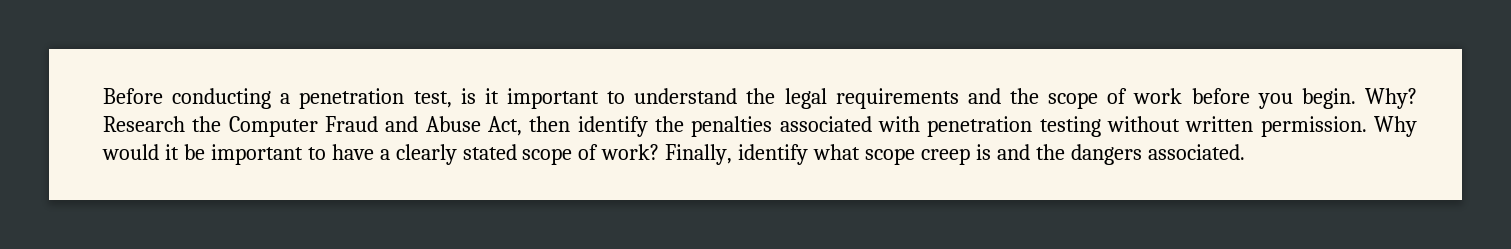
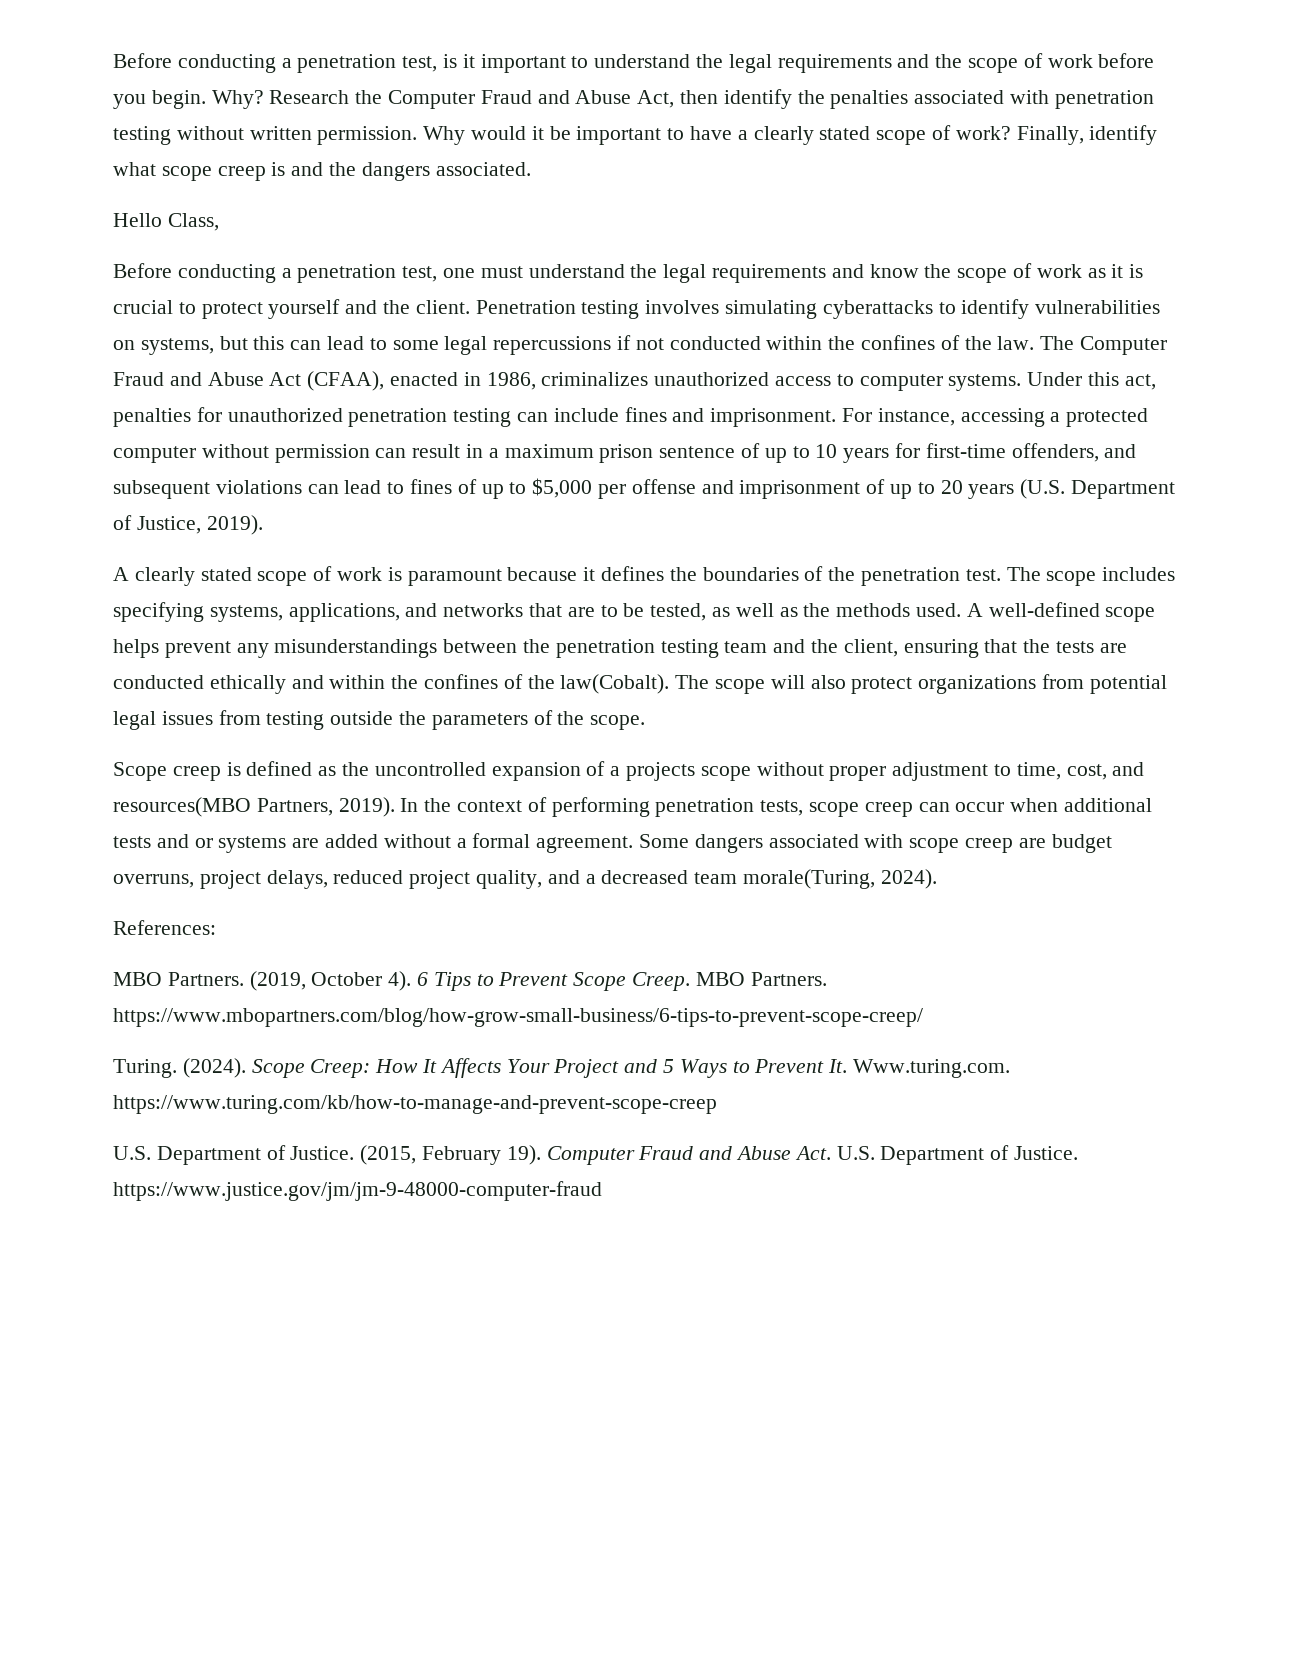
(1245, 152) none -> [113,213,219,231] [113,263,1144,283] [113,299,1161,319] [113,335,1168,355] [113,371,1156,391] [113,407,1149,427] [113,443,1137,463] [113,478,1176,499] [113,515,263,535] [113,566,1176,586] [113,602,1156,622] [113,639,1127,658] [113,674,1167,694] [113,710,646,730] [113,761,1145,781] [113,797,1153,817] [113,833,1112,853] [113,869,937,889] [113,920,216,935] [113,971,827,991] [113,1008,923,1027] [113,1058,1011,1078] [113,1095,717,1114] [113,1145,1079,1165] [113,1181,602,1201] // Hello Class, // Before conducting a penetration test, one must understand the legal requirements and know the scope of work as it is crucial to protect yourself and the client. Penetration testing involves simulating cyberattacks to identify vulnerabilities on systems, but this can lead to some legal repercussions if not conducted within the confines of the law. The Computer Fraud and Abuse Act (CFAA), enacted in 1986, criminalizes unauthorized access to computer systems. Under this act, penalties for unauthorized penetration testing can include fines and imprisonment. For instance, accessing a protected computer without permission can result in a maximum prison sentence of up to 10 years for first-time offenders, and subsequent violations can lead to fines of up to $5,000 per offense and imprisonment of up to 20 years (U.S. Department of Justice, 2019). // A clearly stated scope of work is paramount because it defines the boundaries of the penetration test. The scope includes specifying systems, applications, and networks that are to be tested, as well as the methods used. A well-defined scope helps prevent any misunderstandings between the penetration testing team and the client, ensuring that the tests are conducted ethically and within the confines of the law(Cobalt). The scope will also protect organizations from potential legal issues from testing outside the parameters of the scope. // Scope creep is defined as the uncontrolled expansion of a projects scope without proper adjustment to time, cost, and resources(MBO Partners, 2019). In the context of performing penetration tests, scope creep can occur when additional tests and or systems are added without a formal agreement. Some dangers associated with scope creep are budget overruns, project delays, reduced project quality, and a decreased team morale(Turing, 2024). // References: // MBO Partners. (2019, October 4). 6 Tips to Prevent Scope Creep. MBO Partners. https://www.mbopartners.com/blog/how-grow-small-business/6-tips-to-prevent-scope-creep/ // Turing. (2024). Scope Creep: How It Affects Your Project and 5 Ways to Prevent It. Www.turing.com. https://www.turing.com/kb/how-to-manage-and-prevent-scope-creep // U.S. Department of Justice. (2015, February 19). Computer Fraud and Abuse Act. U.S. Department of Justice. https://www.justice.gov/jm/jm-9-48000-computer-fraud

